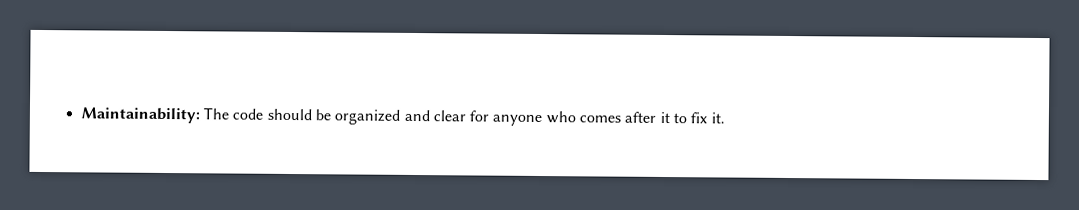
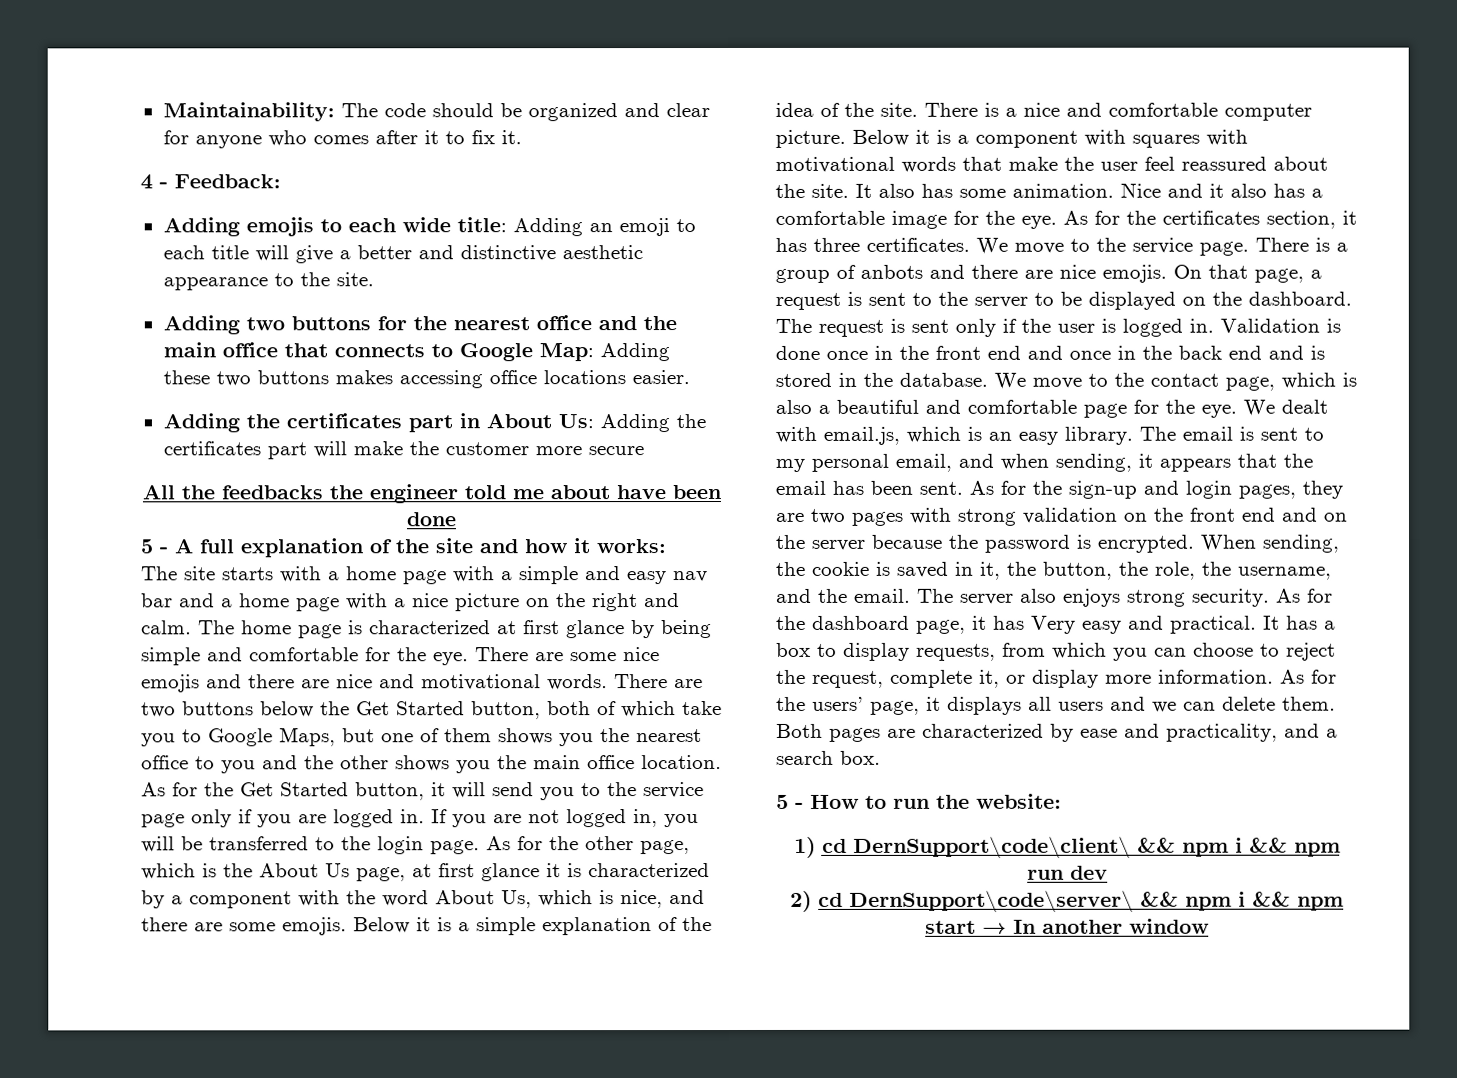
(725, 118) none -> [140,174,281,190] [162,217,696,237] [162,245,643,264] [162,272,374,291] [162,315,677,335] [162,342,670,362] [162,370,690,389] [162,413,706,433] [162,441,644,460] [141,484,721,504] [406,512,456,527] [141,538,667,558] [141,566,708,585] [141,593,680,612] [141,620,712,639] [141,647,660,666] [141,674,703,693] [141,701,722,720] [141,727,702,747] [141,755,722,774] [141,782,704,801] [141,809,699,828] [141,836,690,855] [141,863,710,882] [141,890,705,909] [141,917,712,936] [775,102,1312,121] [775,129,1248,148] [775,156,1328,173] [775,182,1323,198] [775,210,1357,229] [775,237,1348,256] [775,264,1322,283] [775,291,1352,310] [775,318,1341,337] [775,345,1325,360] [775,372,1357,391] [775,399,1328,418] [775,426,1324,445] [775,453,1313,472] [775,480,1343,499] [775,507,1347,526] [775,534,1340,553] [776,561,1332,580] [776,588,1333,607] [776,615,1336,634] [776,642,1336,661] [776,669,1337,688] [776,696,1336,715] [776,723,1338,742] [776,750,881,765] [776,793,1062,809] [793,836,1341,859] [1026,865,1108,880] [790,890,1344,913] [925,918,1209,934] // 4 - Feedback: // Adding emojis to each wide title: Adding an emoji to each title will give a better and distinctive aesthetic appearance to the site. // Adding two buttons for the nearest office and the main office that connects to Google Map: Adding these two buttons makes accessing office locations easier. // Adding the certificates part in About Us: Adding the certificates part will make the customer more secure // All the feedbacks the engineer told me about have been done // 5 - A full explanation of the site and how it works: // The site starts with a home page with a simple and easy nav bar and a home page with a nice picture on the right and calm. The home page is characterized at first glance by being simple and comfortable for the eye. There are some nice emojis and there are nice and motivational words. There are two buttons below the Get Started button, both of which take you to Google Maps, but one of them shows you the nearest office to you and the other shows you the main office location. As for the Get Started button, it will send you to the service page only if you are logged in. If you are not logged in, you will be transferred to the login page. As for the other page, which is the About Us page, at first glance it is characterized by a component with the word About Us, which is nice, and there are some emojis. Below it is a simple explanation of the idea of the site. There is a nice and comfortable computer picture. Below it is a component with squares with motivational words that make the user feel reassured about the site. It also has some animation. Nice and it also has a comfortable image for the eye. As for the certificates section, it has three certificates. We move to the service page. There is a group of anbots and there are nice emojis. On that page, a request is sent to the server to be displayed on the dashboard. The request is sent only if the user is logged in. Validation is done once in the front end and once in the back end and is stored in the database. We move to the contact page, which is also a beautiful and comfortable page for the eye. We dealt with email.js, which is an easy library. The email is sent to my personal email, and when sending, it appears that the email has been sent. As for the sign-up and login pages, they are two pages with strong validation on the front end and on the server because the password is encrypted. When sending, the cookie is saved in it, the button, the role, the username, and the email. The server also enjoys strong security. As for the dashboard page, it has Very easy and practical. It has a box to display requests, from which you can choose to reject the request, complete it, or display more information. As for the users’ page, it displays all users and we can delete them. Both pages are characterized by ease and practicality, and a search box. // 5 - How to run the website: // 1) cd DernSupport\code\client\ && npm i && npm run dev // 2) cd DernSupport\code\server\ && npm i && npm start → In another window

